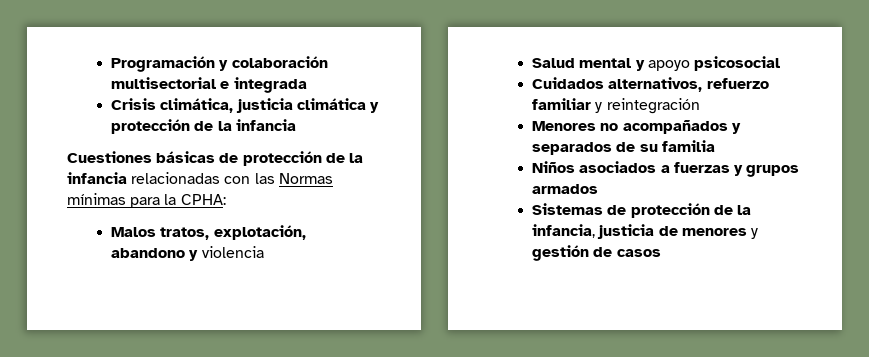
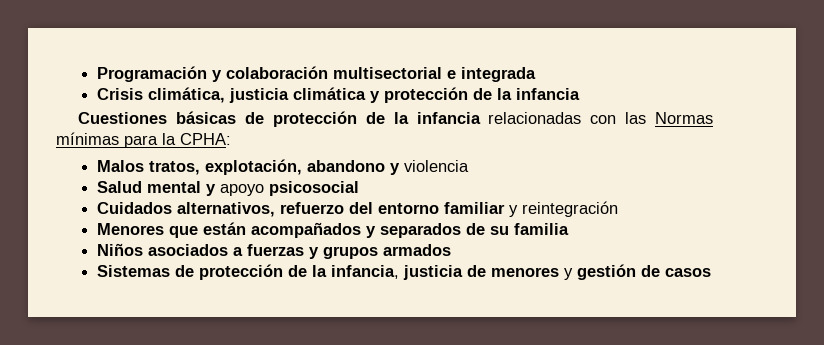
(769, 83) none -> [348,202,439,214] del entorno
[600,123,619,131] no -> [168,222,246,238] que están

